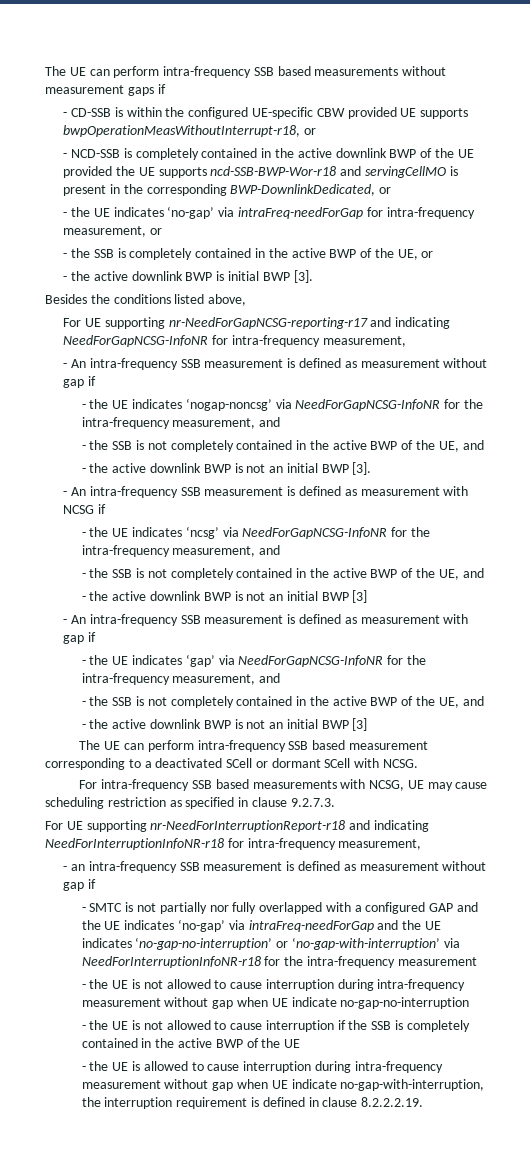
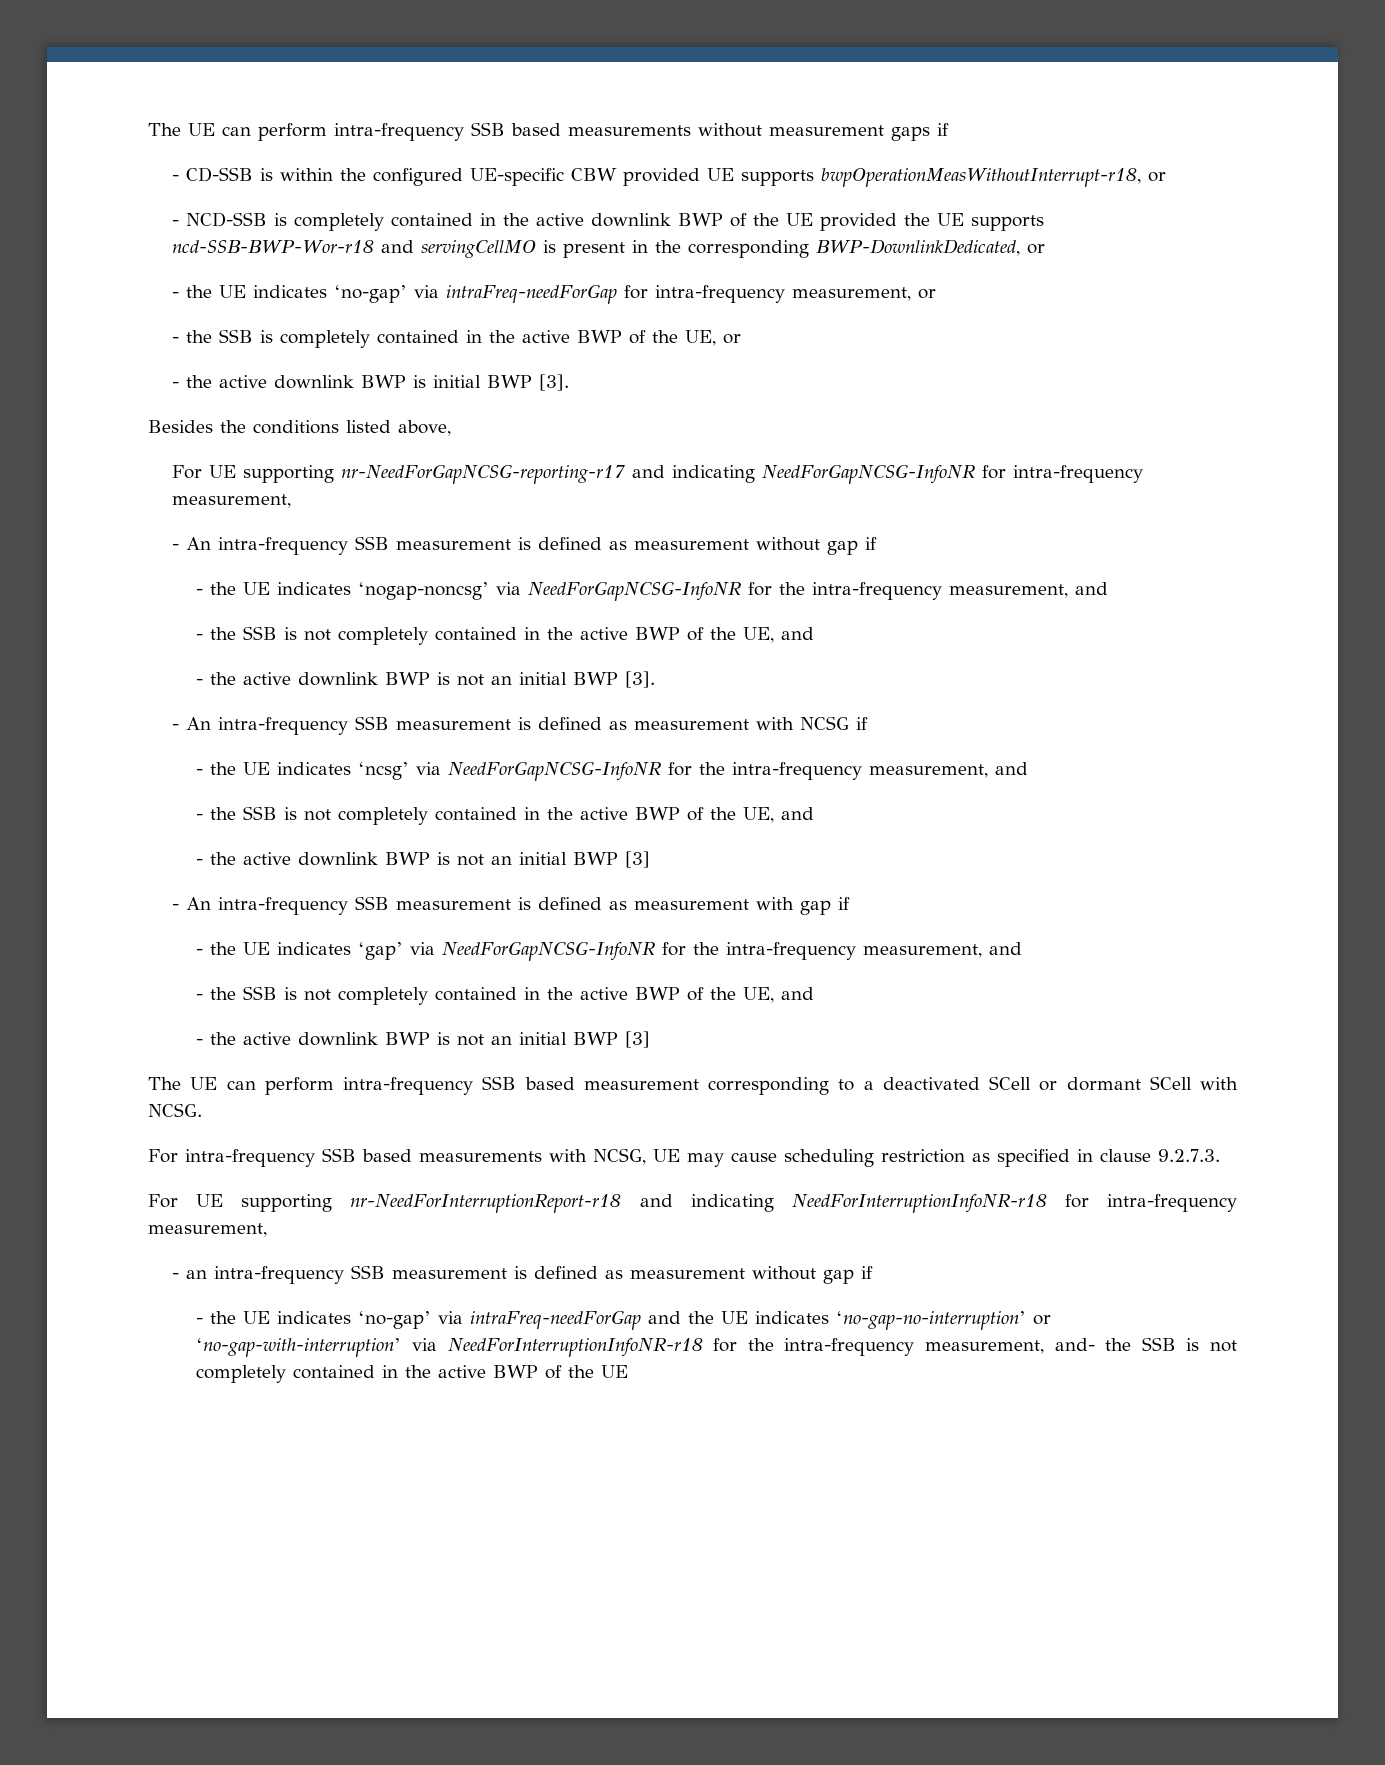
[89,902,478,914] SMTC is not partially nor fully overlapped with a configured GAP and -> (204, 1321) none
[397,957,477,966] [81,979,466,991] [81,997,470,1009] [81,1020,403,1032] measurement // - the UE is not allowed to cause interruption during intra-frequency measurement without gap when UE indicate no-gap-no-interruption // - the UE is not allowed to cause interruption if the SSB is -> [925,1337,1237,1354] measurement, and- the SSB is not
[81,1061,443,1073] [81,1079,485,1091] [81,1097,424,1109] // - the UE is allowed to cause interruption during intra-frequency measurement without gap when UE indicate no-gap-with-interruption, the interruption requirement is defined in clause 8.2.2.2.19. -> (629, 1371) none

